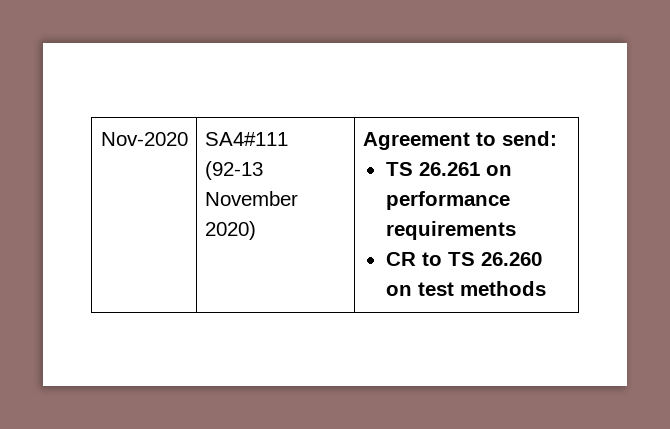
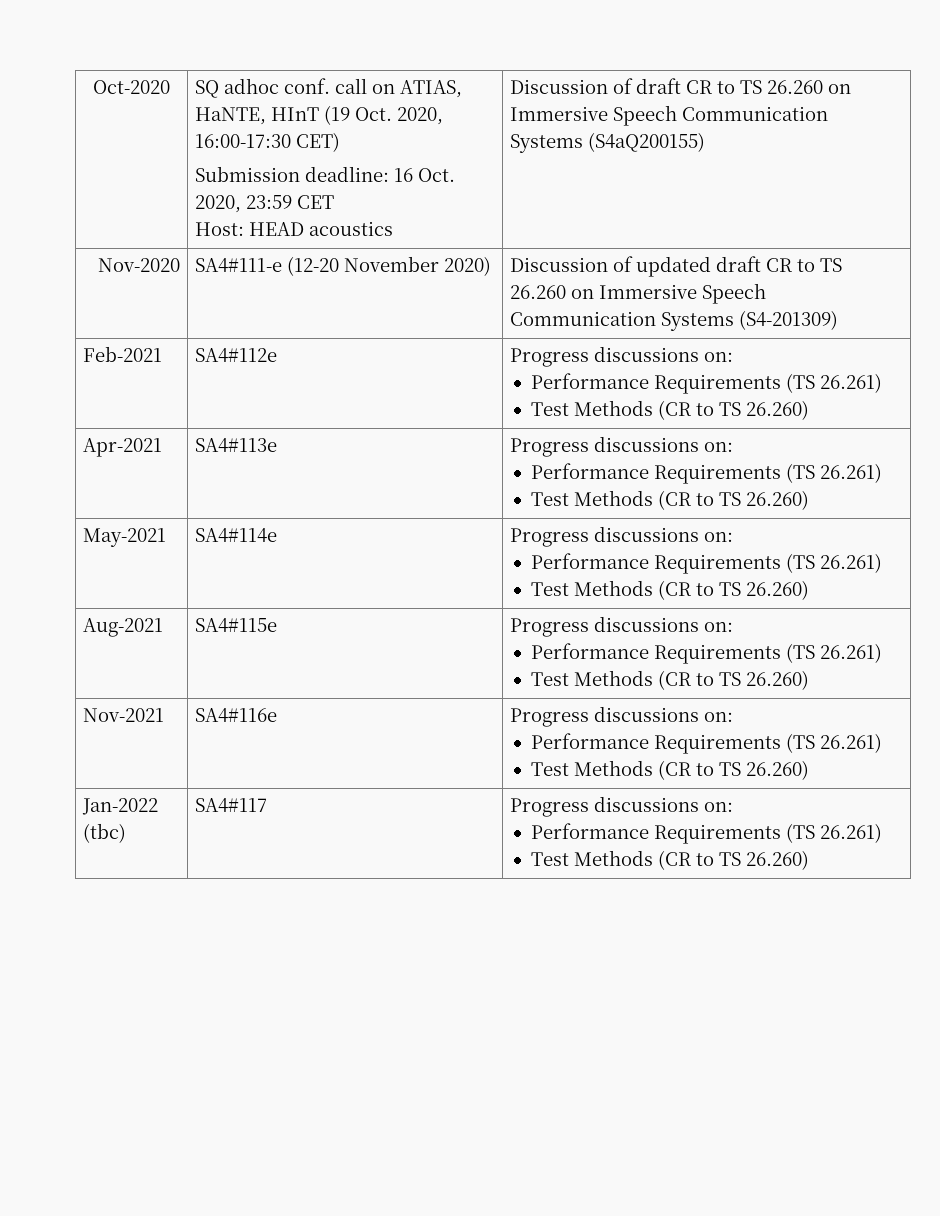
[101,132,189,146] [204,132,288,146] [204,161,263,180] [204,191,298,206] [204,221,256,240] [362,131,557,150] [385,162,512,176] [385,191,510,210] [385,221,516,240] [385,252,542,266] [385,281,546,296] Nov-2020 | SA4#111 (92-13 November 2020) | Agreement to send: // TS 26.261 on performance requirements // CR to TS 26.260 on test methods -> [93,80,170,94] [195,78,463,98] [195,105,444,125] [195,132,341,152] [195,166,456,182] [195,195,335,213] [195,221,394,236] [510,78,852,94] [510,105,829,126] [510,132,706,153] [97,258,180,272] [195,256,492,276] [510,256,843,277] [510,283,767,304] [510,310,839,331] [83,346,163,362] [195,348,278,362] [510,346,734,367] [530,373,882,394] [530,400,809,420] [83,438,163,457] [195,438,278,452] [510,436,734,457] [530,463,882,484] [530,490,809,510] [83,528,167,547] [195,528,278,542] [510,526,734,547] [530,553,882,574] [530,580,809,600] [83,618,164,637] [195,618,278,632] [510,616,734,637] [530,643,882,664] [530,670,809,690] [83,708,165,722] [195,708,278,722] [510,706,734,727] [530,733,882,754] [530,760,809,780] [82,798,159,815] [83,823,127,843] [195,798,268,812] [510,796,734,817] [530,823,882,844] [530,850,809,870] Oct-2020 | SQ adhoc conf. call on ATIAS, HaNTE, HInT (19 Oct. 2020, 16:00-17:30 CET) // Submission deadline: 16 Oct. 2020, 23:59 CET // Host: HEAD acoustics | Discussion of draft CR to TS 26.260 on Immersive Speech Communication Systems (S4aQ200155) // Nov-2020 | SA4#111-e (12-20 November 2020) | Discussion of updated draft CR to TS 26.260 on Immersive Speech Communication Systems (S4-201309) // Feb-2021 | SA4#112e | Progress discussions on: // Performance Requirements (TS 26.261) // Test Methods (CR to TS 26.260) // Apr-2021 | SA4#113e | Progress discussions on: // Performance Requirements (TS 26.261) // Test Methods (CR to TS 26.260) // May-2021 | SA4#114e | Progress discussions on: // Performance Requirements (TS 26.261) // Test Methods (CR to TS 26.260) // Aug-2021 | SA4#115e | Progress discussions on: // Performance Requirements (TS 26.261) // Test Methods (CR to TS 26.260) // Nov-2021 | SA4#116e | Progress discussions on: // Performance Requirements (TS 26.261) // Test Methods (CR to TS 26.260) // Jan-2022 (tbc) | SA4#117 | Progress discussions on: // Performance Requirements (TS 26.261) // Test Methods (CR to TS 26.260)

